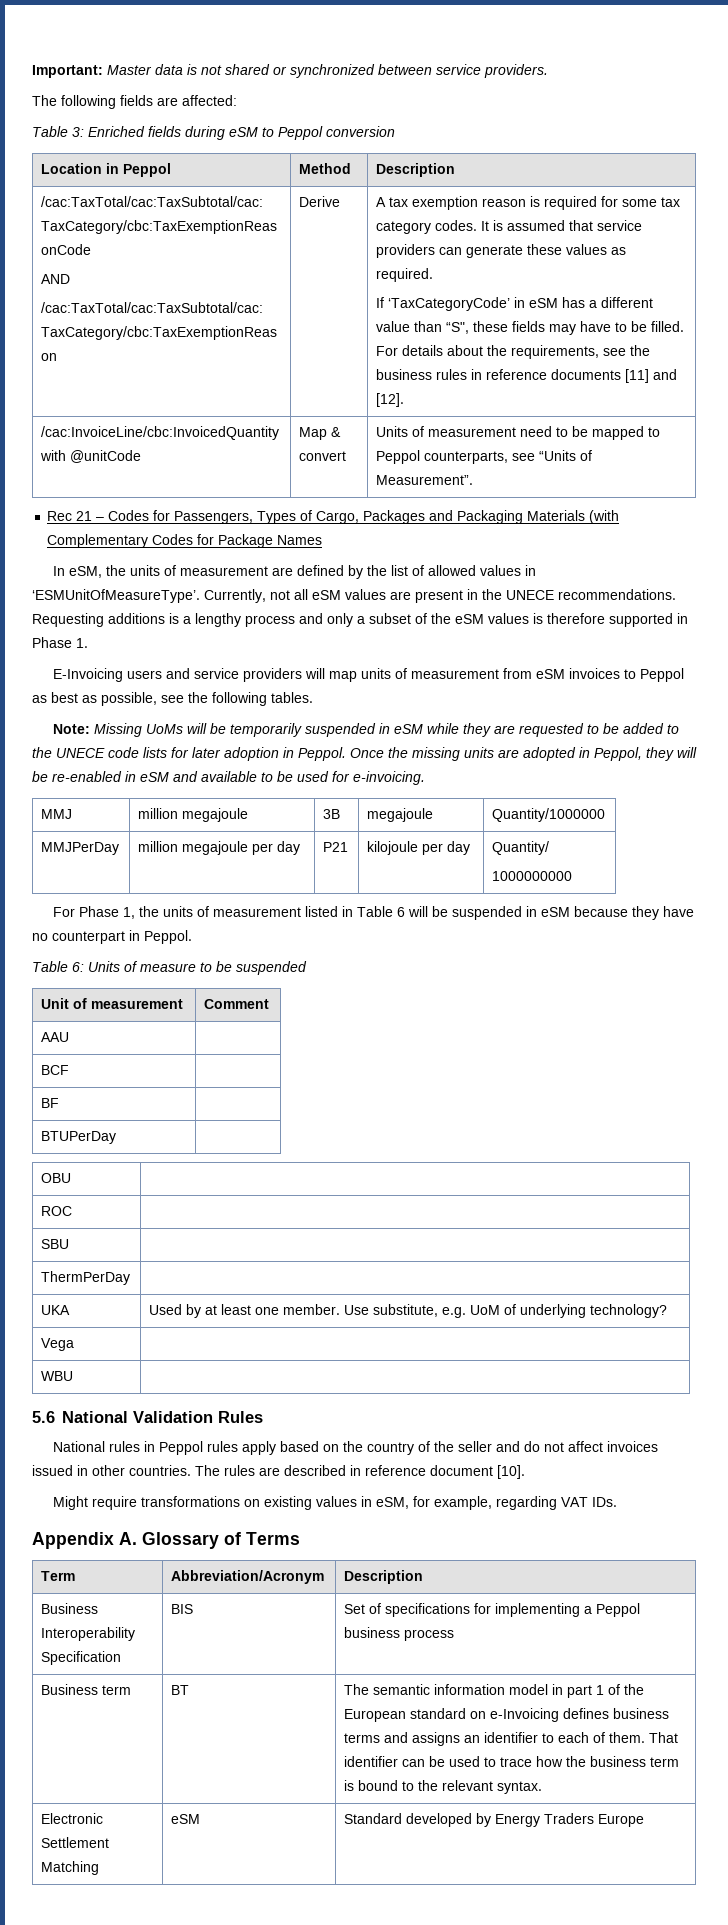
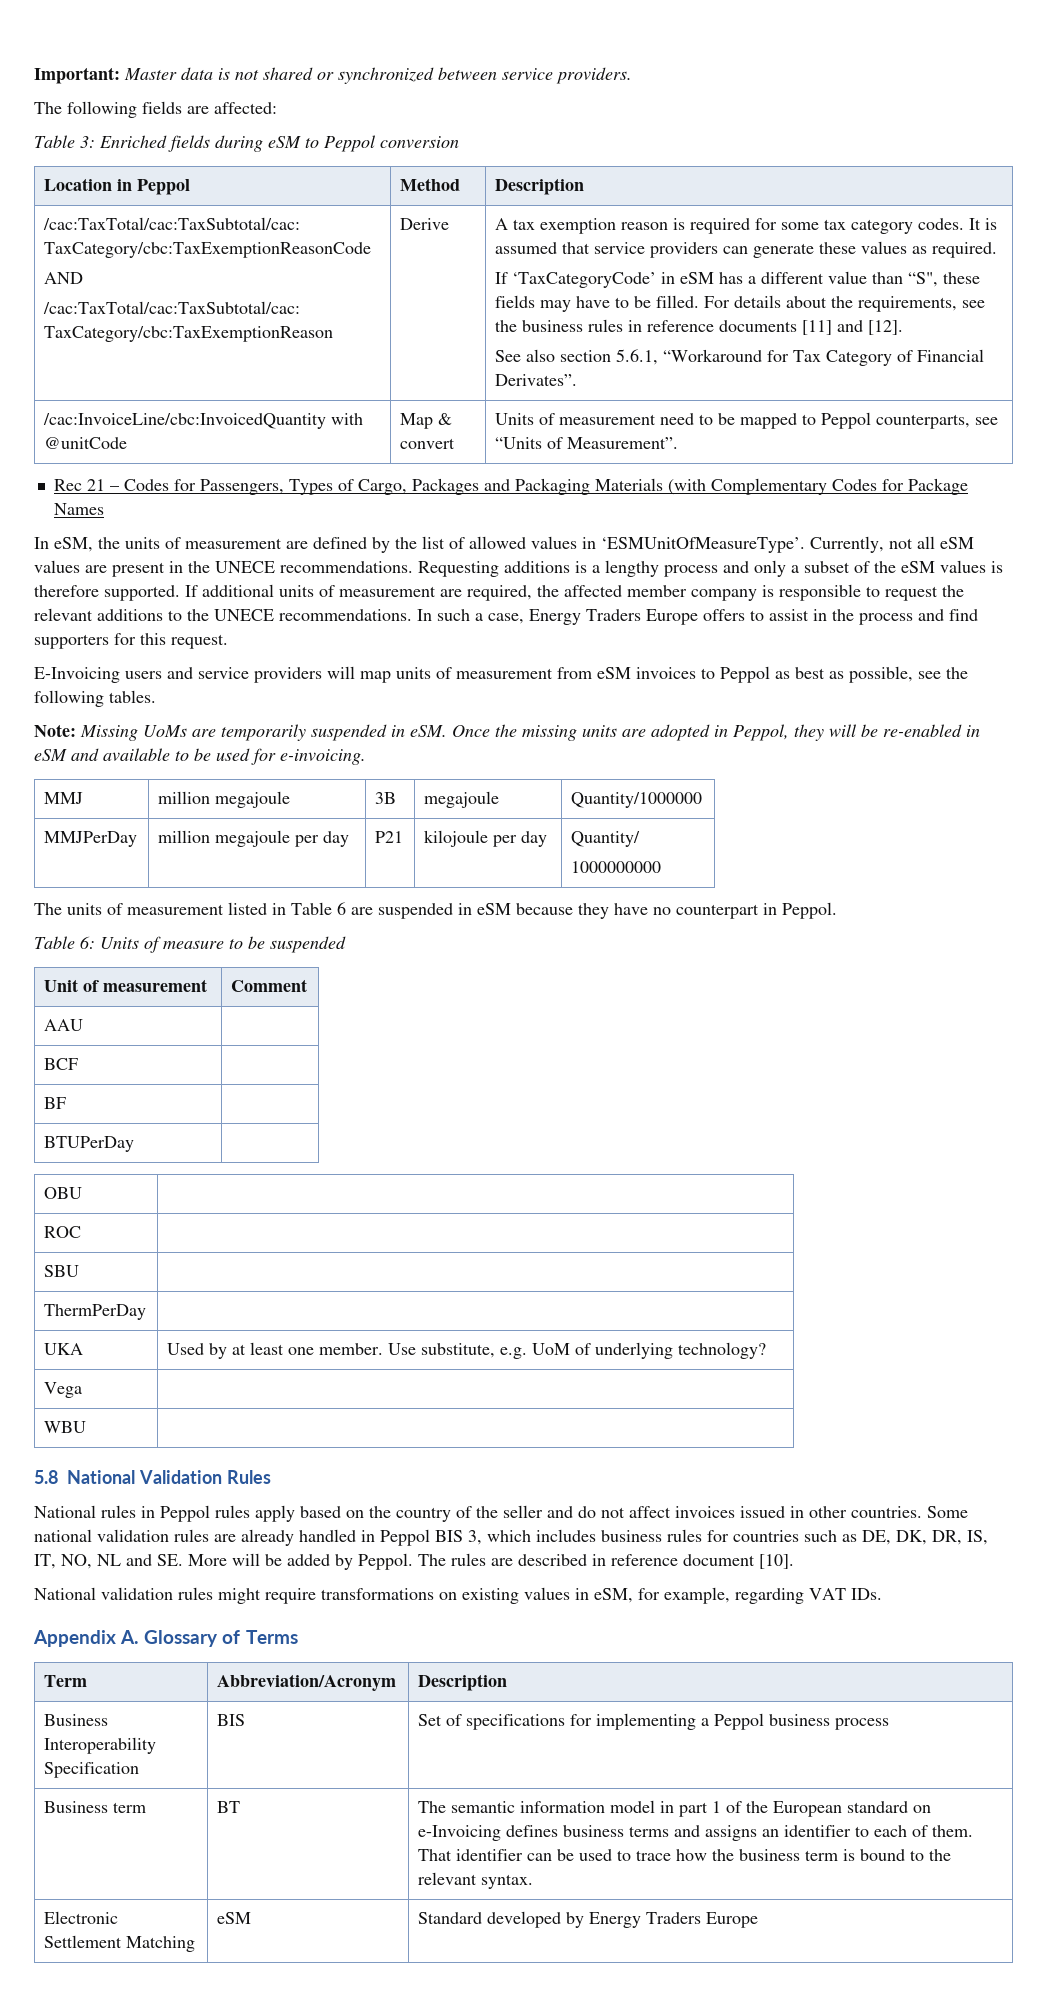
(405, 400) none -> [495,349,985,366] [495,374,578,386] // See also section 5.6.1, “Workaround for Tax Category of Financial Derivates”.
[609,613,688,627] [32,637,88,648] supported in Phase 1. -> [104,584,964,601] [34,608,978,625] [34,633,228,649] supported. If additional units of measurement are required, the affected member company is responsible to request the relevant additions to the UNECE recommendations. In such a case, Energy Traders Europe offers to assist in the process and find supporters for this request.
[187,723,227,734] will be -> [192,729,216,737] are
[394,723,680,737] [32,747,346,761] eSM while they are requested to be added to the UNECE code lists for later adoption in Peppol. -> [410,725,447,737] eSM.
[53,906,160,919] For Phase 1, the -> [34,903,62,915] The
[408,906,449,917] will be -> [351,907,373,915] are
[32,1411,55,1423] 5.6 -> [34,1470,58,1484] 5.8
(191, 1470) none -> [927,1506,968,1518] [34,1529,988,1546] [34,1553,413,1570] Some national validation rules are already handled in Peppol BIS 3, which includes business rules for countries such as DE, DK, DR, IS, IT, NO, NL and SE. More will be added by Peppol.
[53,1496,89,1510] Might -> [34,1587,261,1604] National validation rules might

